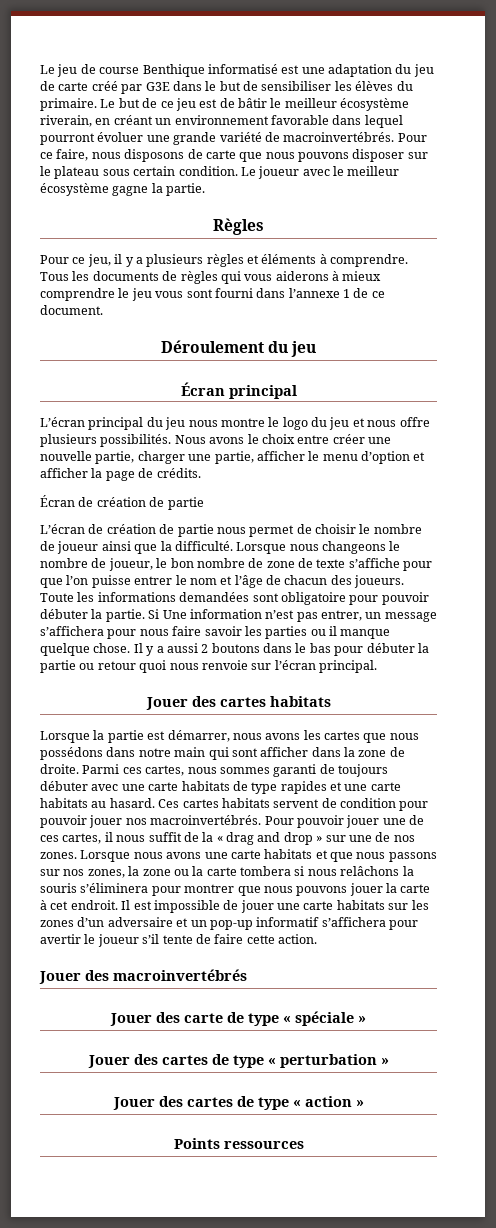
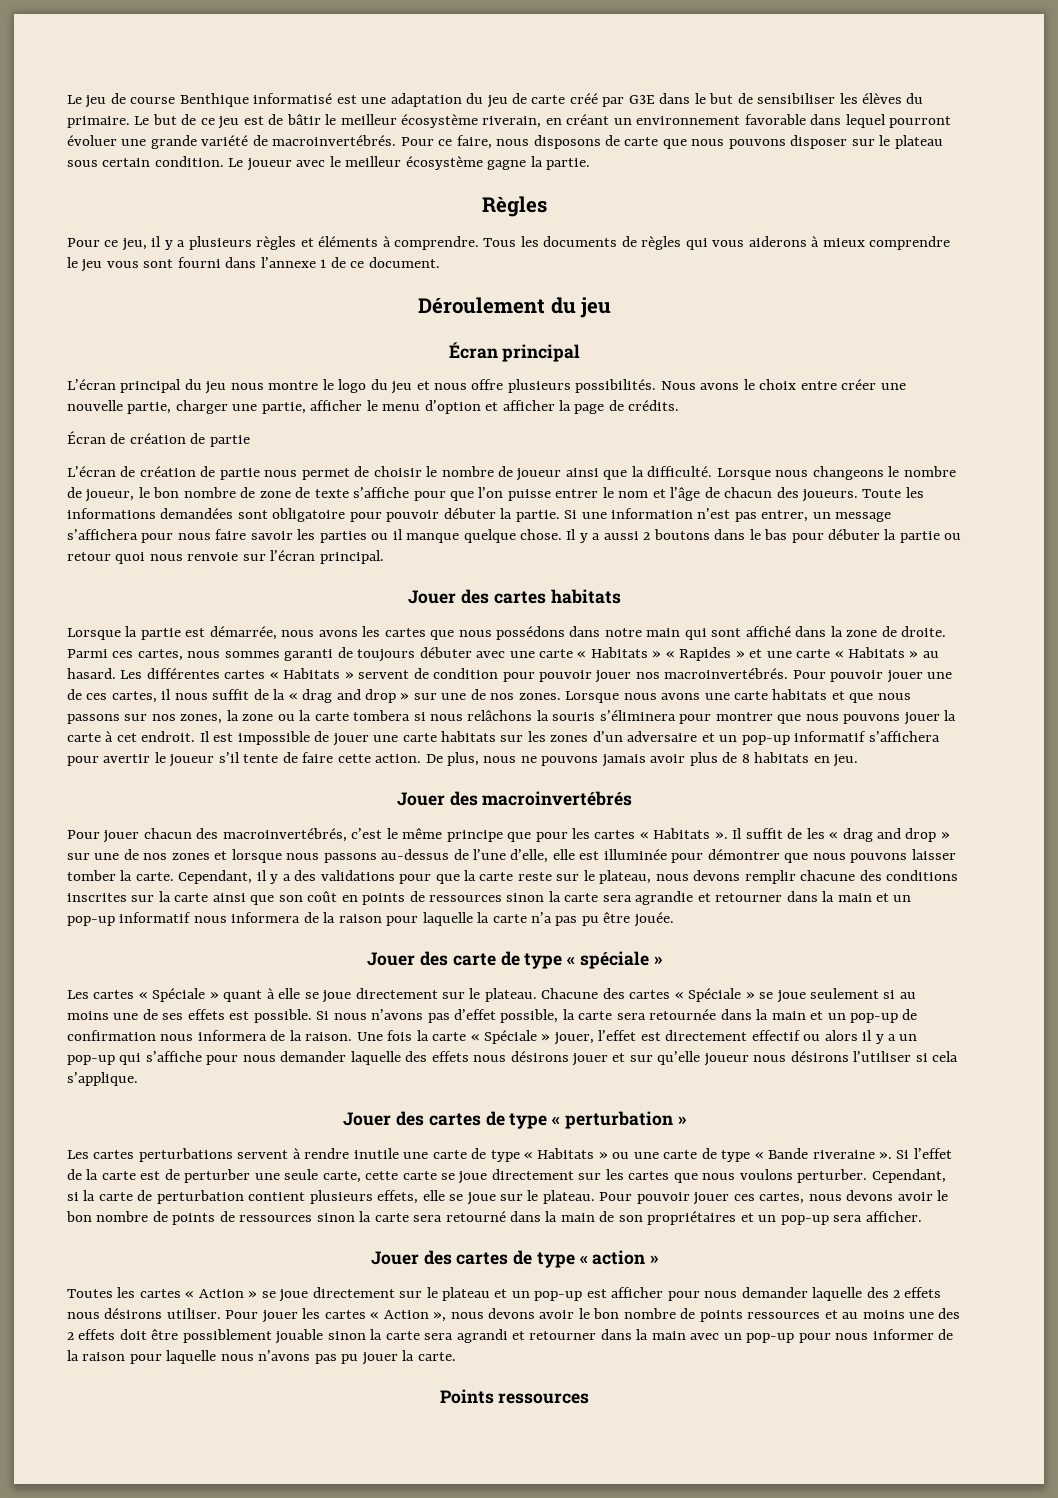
[162,610,187,619] Une -> [581,512,607,519] une
[167,730,230,742] démarrer, -> [209,626,277,640] démarrée,
[260,747,309,757] afficher -> [745,626,791,637] affiché
[181,781,401,794] [40,798,270,808] habitats de type rapides et une carte habitats au hasard. Ces cartes habitats -> [577,647,939,661] [67,668,354,679] « Habitats » « Rapides » et une carte « Habitats » au hasard. Les différentes cartes « Habitats »
[39,969,247,984] // Jouer des macroinvertébrés -> [425,752,859,767] [396,791,633,806] [67,828,950,843] [67,849,956,863] [67,870,959,884] [67,891,912,905] [67,912,674,927] De plus, nous ne pouvons jamais avoir plus de 8 habitats en jeu. // Jouer des macroinvertébrés // Pour jouer chacun des macroinvertébrés, c’est le même principe que pour les cartes « Habitats ». Il suffit de les « drag and drop » sur une de nos zones et lorsque nous passons au-dessus de l’une d’elle, elle est illuminée pour démontrer que nous pouvons laisser tomber la carte. Cependant, il y a des validations pour que la carte reste sur le plateau, nous devons remplir chacune des conditions inscrites sur la carte ainsi que son coût en points de ressources sinon la carte sera agrandie et retourner dans la main et un pop-up informatif nous informera de la raison pour laquelle la carte n’a pas pu être jouée.
(366, 1019) none -> [67,988,916,1003] [67,1009,918,1023] [67,1030,918,1045] [67,1051,959,1066] [67,1072,138,1086] // Les cartes « Spéciale » quant à elle se joue directement sur le plateau. Chacune des cartes « Spéciale » se joue seulement si au moins une de ses effets est possible. Si nous n’avons pas d’effet possible, la carte sera retournée dans la main et un pop-up de confirmation nous informera de la raison. Une fois la carte « Spéciale » jouer, l’effet est directement effectif ou alors il y a un pop-up qui s’affiche pour nous demander laquelle des effets nous désirons jouer et sur qu’elle joueur nous désirons l’utiliser si cela s’applique.
(389, 1061) none -> [67,1148,952,1162] [67,1169,946,1184] [67,1190,949,1205] [66,1211,922,1225] // Les cartes perturbations servent à rendre inutile une carte de type « Habitats » ou une carte de type « Bande riveraine ». Si l’effet de la carte est de perturber une seule carte, cette carte se joue directement sur les cartes que nous voulons perturber. Cependant, si la carte de perturbation contient plusieurs effets, elle se joue sur le plateau. Pour pouvoir jouer ces cartes, nous devons avoir le bon nombre de points de ressources sinon la carte sera retourné dans la main de son propriétaires et un pop-up sera afficher.
(364, 1103) none -> [67,1287,942,1302] [67,1308,961,1323] [67,1329,954,1344] [67,1350,456,1365] // Toutes les cartes « Action » se joue directement sur le plateau et un pop-up est afficher pour nous demander laquelle des 2 effets nous désirons utiliser. Pour jouer les cartes « Action », nous devons avoir le bon nombre de points ressources et au moins une des 2 effets doit être possiblement jouable sinon la carte sera agrandi et retourner dans la main avec un pop-up pour nous informer de la raison pour laquelle nous n’avons pas pu jouer la carte.

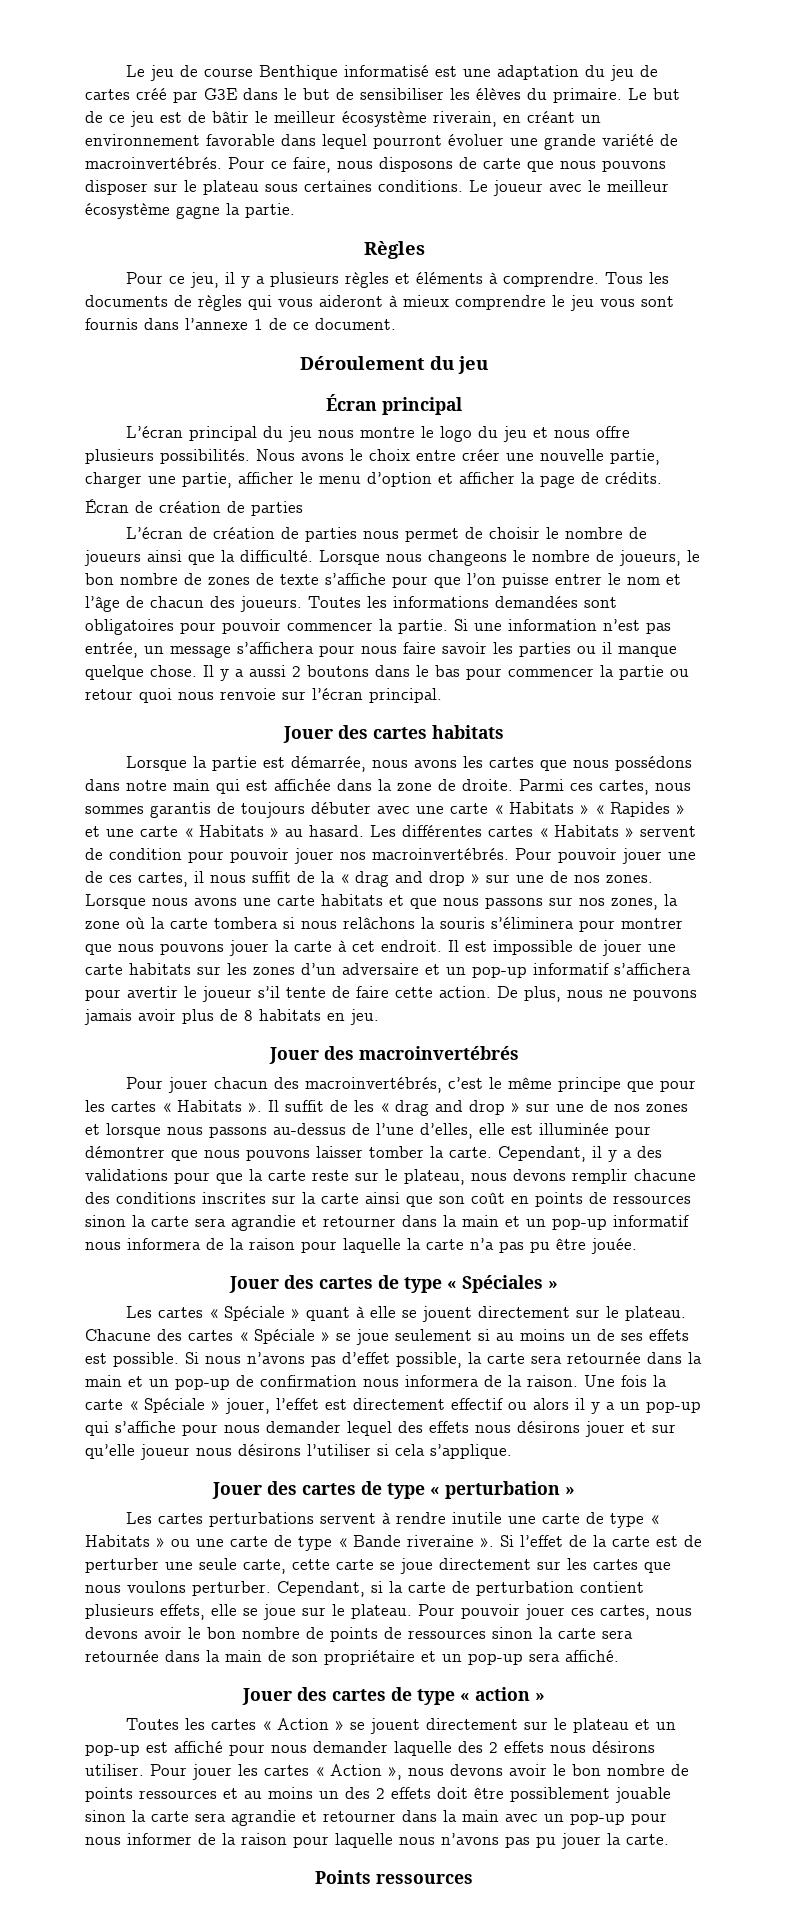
[531,95,566,104] carte -> [85,89,130,100] cartes
[102,156,224,167] certain condition. -> [304,180,463,192] certaines conditions.
[748,236,807,247] aiderons -> [319,295,383,307] aideront
[177,257,221,268] fourni -> [85,318,138,330] fournis
[209,435,250,447] partie -> [251,501,303,516] parties
[219,468,260,480] partie -> [304,527,357,542] parties
[516,468,562,481] joueur -> [84,550,141,566] joueurs
[85,487,291,502] joueur, le bon nombre de zone -> [619,550,700,566] [85,573,250,585] joueurs, le bon nombre de zones
[862,489,902,498] Toute -> [308,596,361,608] Toutes
[272,508,496,522] obligatoire pour pouvoir débuter -> [85,619,373,635] obligatoires pour pouvoir commencer
[761,510,809,522] entrer, -> [85,642,138,658] entrée,
[828,529,881,540] débuter -> [508,668,594,677] commencer
[711,626,791,637] sont affiché -> [246,779,331,791] est affichée
[284,649,334,661] garanti -> [150,802,211,818] garantis
[277,714,295,721] ou -> [126,917,145,929] où
[510,849,549,863] d’elle, -> [420,1123,473,1139] d’elles,
[452,951,649,969] carte de type « spéciale -> [319,1275,543,1293] cartes de type « Spéciales
[322,990,352,1003] joue -> [421,1306,472,1322] jouent
[113,1013,139,1020] une -> [571,1333,591,1341] un
[350,1051,401,1065] laquelle -> [347,1421,392,1436] lequel
[445,1211,506,1222] retourné -> [85,1650,159,1662] retournée
[647,1211,737,1225] propriétaires -> [324,1650,415,1665] propriétaire
[865,1211,922,1222] afficher. -> [565,1650,619,1662] affiché.
[279,1289,309,1302] joue -> [369,1718,420,1734] jouent
[611,1287,664,1298] afficher -> [174,1741,223,1753] affiché
[909,1312,935,1319] une -> [319,1791,339,1799] un
[456,1329,508,1343] agrandi -> [231,1810,296,1826] agrandie

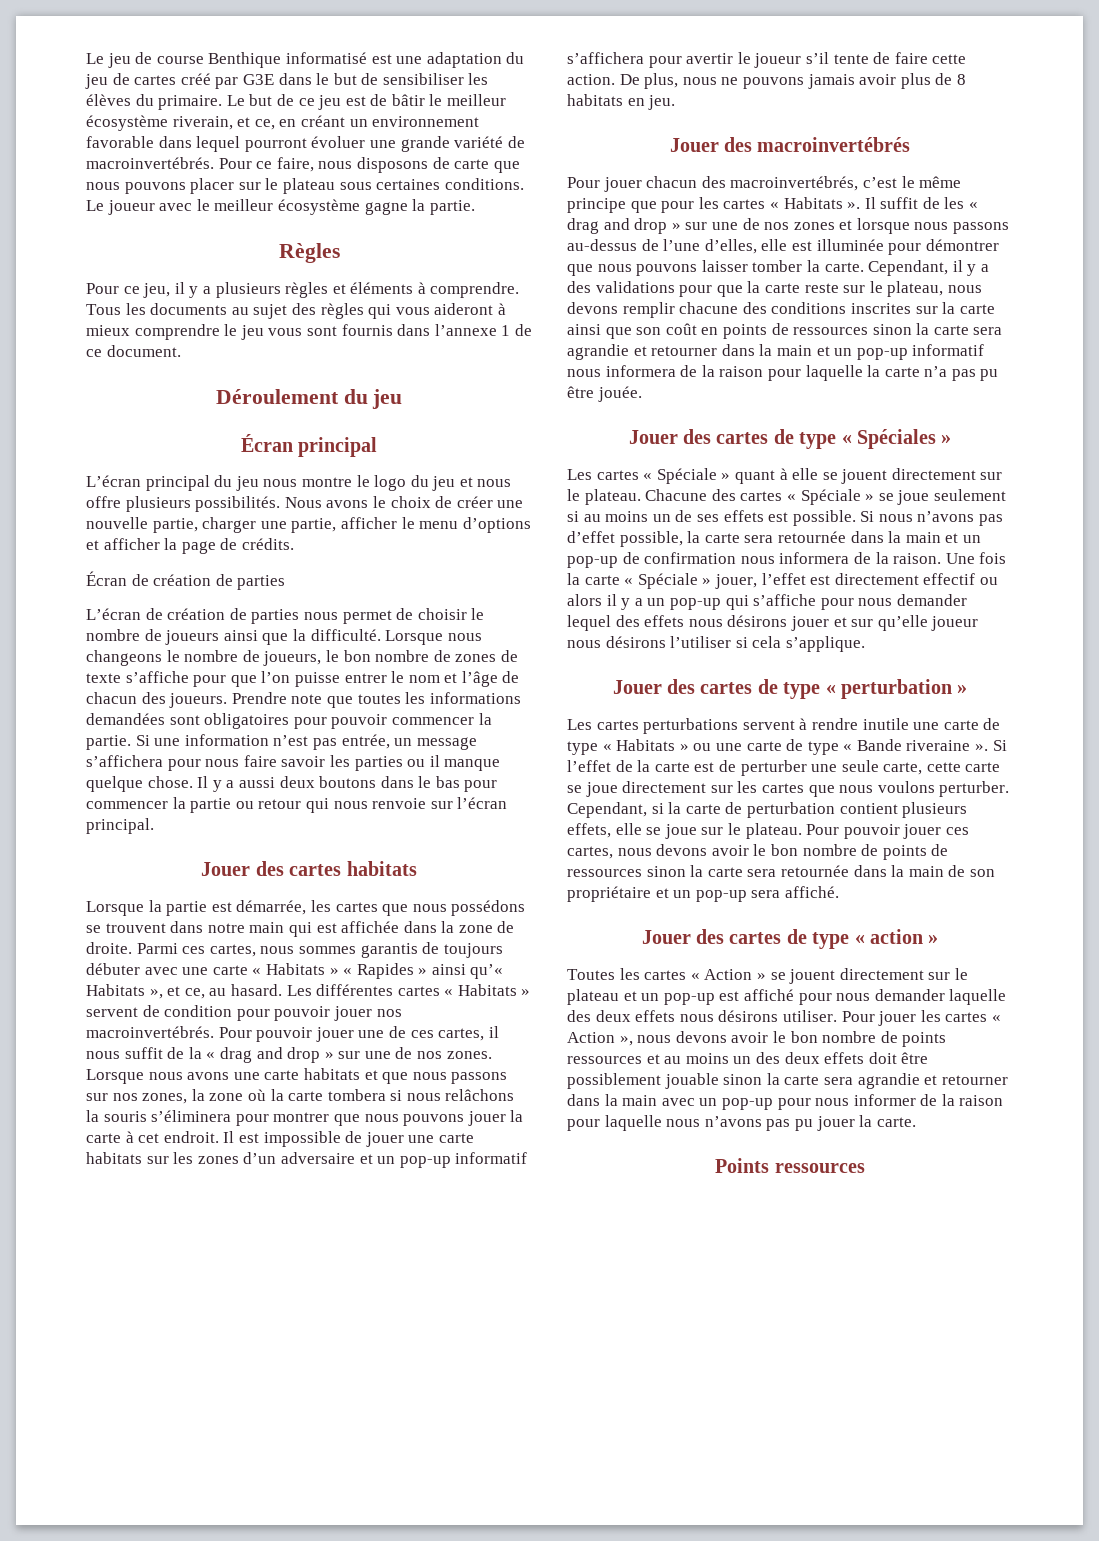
(497, 119) none -> [237,117,275,130] et ce,
[85,180,148,195] disposer -> [190,178,235,194] placer
[174,295,192,307] de -> [231,303,316,319] au sujet des
[416,450,456,461] entre -> [435,496,453,508] de
[367,472,432,487] d’option -> [462,517,531,533] d’options
[308,596,361,608] Toutes -> [231,692,401,708] Prendre note que toutes
[292,666,301,677] 2 -> [279,776,315,788] deux
[139,688,172,703] quoi -> [305,798,329,813] qui
[371,760,457,768] nous avons -> (307, 907) none
(692, 763) none -> [86,923,166,933] se trouvent
[85,825,279,837] et une carte « Habitats » -> [431,964,504,979] [86,984,205,999] ainsi qu’« Habitats », et ce,
[489,1742,498,1753] 2 -> [595,1010,631,1022] deux
[376,1788,385,1799] 2 -> [784,1052,820,1064] deux

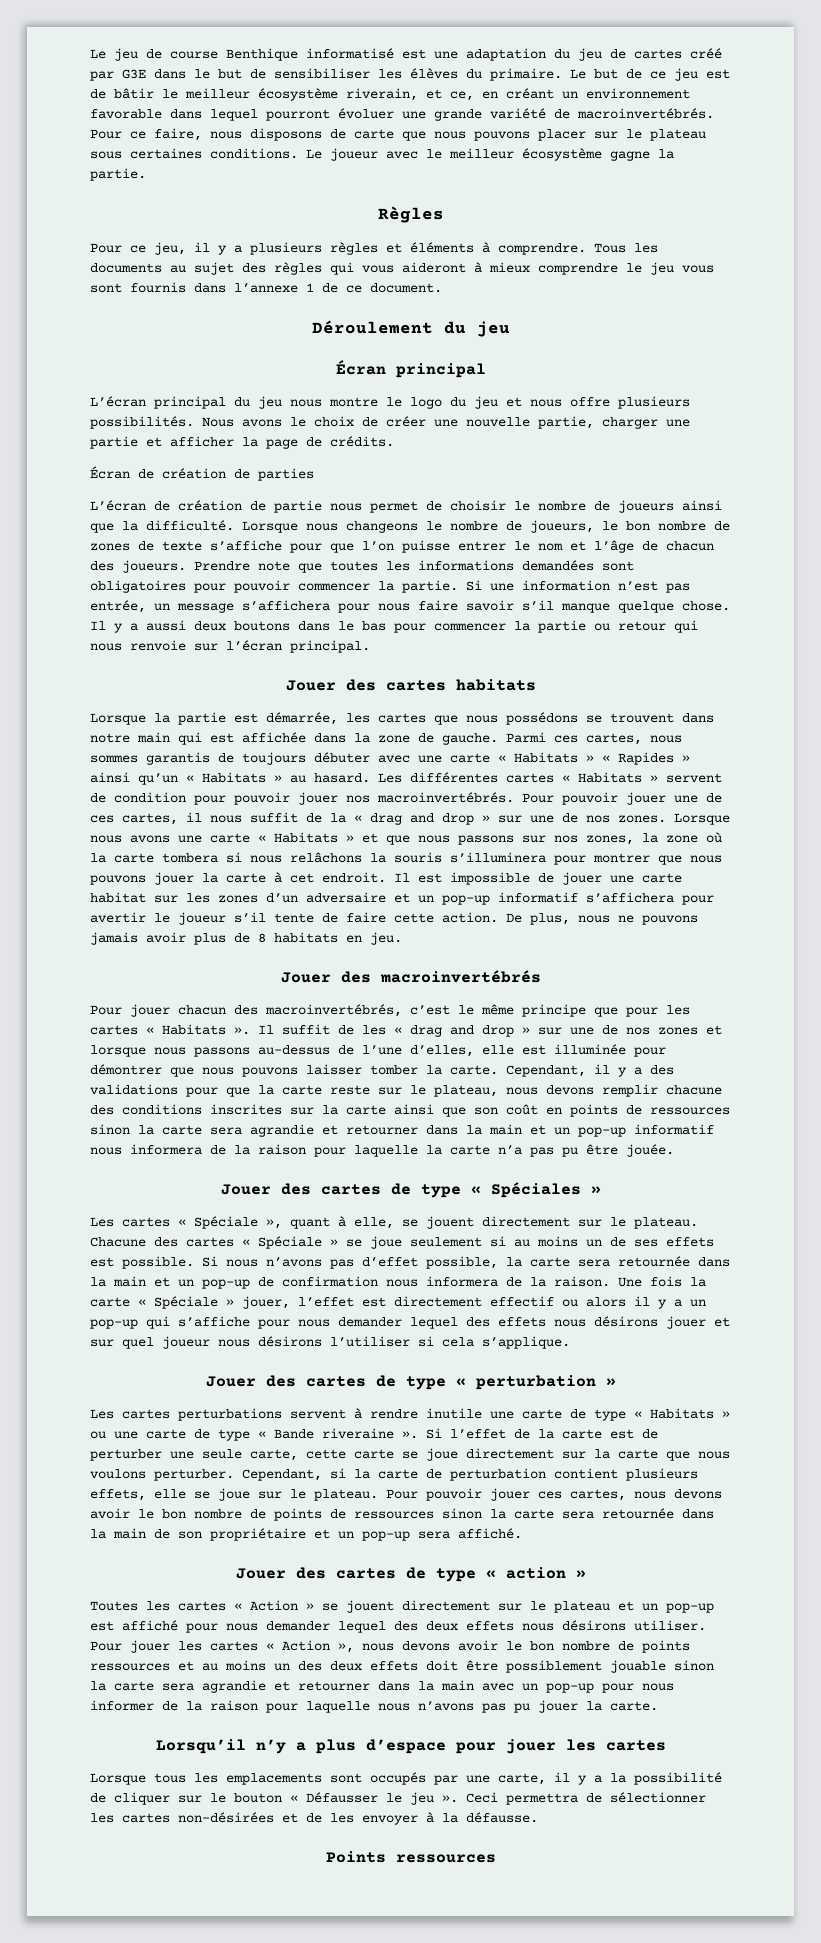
[291,517,531,533] partie, afficher le menu d’options -> [90,436,138,449] partie
[251,609,300,624] parties -> [274,500,322,513] partie
[329,755,440,771] les parties ou il -> [522,600,554,611] s’il
[86,942,132,954] droite. -> [442,733,498,745] gauche.
[470,964,504,979] [86,984,205,999] qu’« Habitats », et ce, -> [138,772,282,785] qu’un « Habitats »
[303,1068,360,1080] habitats -> [258,832,354,843] « Habitats »
[151,1110,232,1122] s’éliminera -> [450,852,546,863] s’illuminera
[86,1152,142,1164] habitats -> [90,892,146,903] habitat
[721,473,731,480] » -> [266,1219,282,1229] »,
[792,468,819,480] elle -> [354,1217,394,1229] elle,
[877,615,928,631] qu’elle -> [122,1337,154,1349] quel
[737,781,804,793] les cartes -> [594,1449,658,1459] la carte
[949,989,1007,1005] laquelle -> [338,1621,386,1633] lequel
(916, 1122) none -> [155,1739,666,1754] [90,1772,722,1785] [90,1792,706,1805] [90,1812,538,1825] // Lorsqu’il n’y a plus d’espace pour jouer les cartes // Lorsque tous les emplacements sont occupés par une carte, il y a la possibilité de cliquer sur le bouton « Défausser le jeu ». Ceci permettra de sélectionner les cartes non-désirées et de les envoyer à la défausse.

